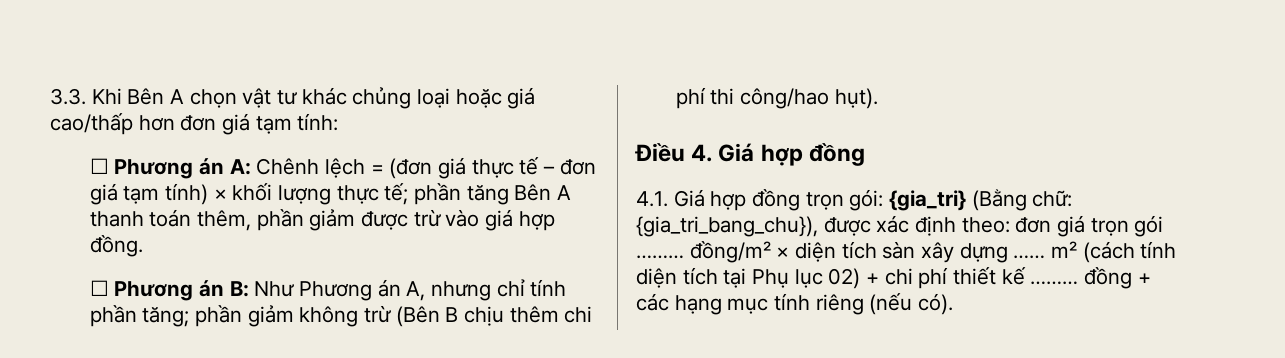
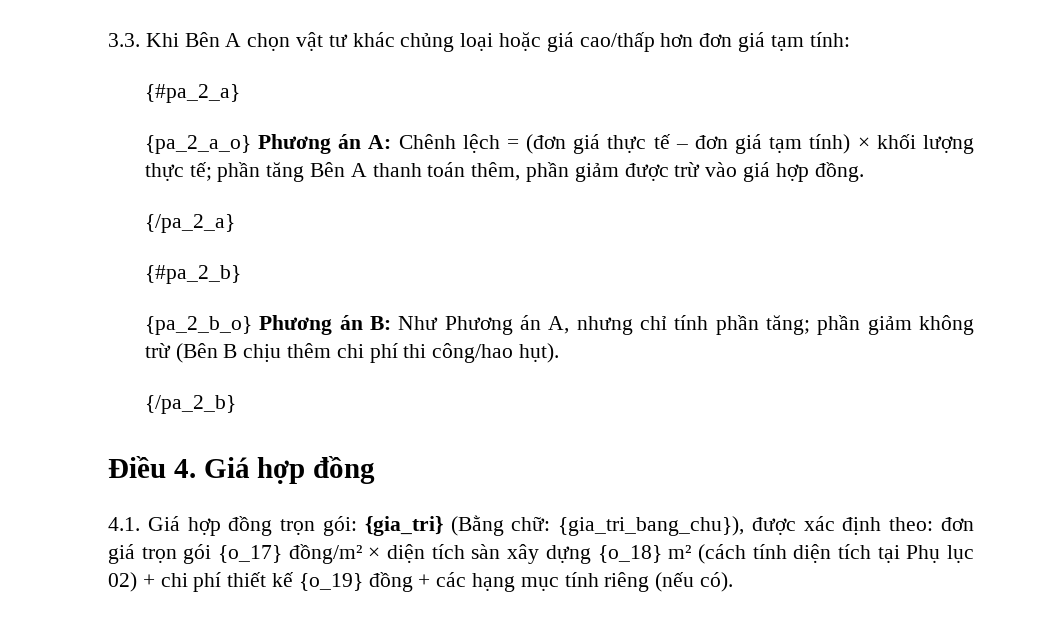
[89,158,109,174] ☐ -> [144,84,240,103] [144,135,251,154] {#pa_2_a} // {pa_2_a_o}
[89,280,109,296] ☐ -> [144,214,235,233] [144,265,241,284] [144,316,252,335] {/pa_2_a} // {#pa_2_b} // {pa_2_b_o}
(878, 98) none -> [144,395,236,414] // {/pa_2_b}
[636,255,684,259] ……… -> [218,545,283,563] {o_17}
[1013,255,1046,259] …… -> [597,545,662,563] {o_18}
[1030,281,1079,285] ……… -> [298,573,363,591] {o_19}

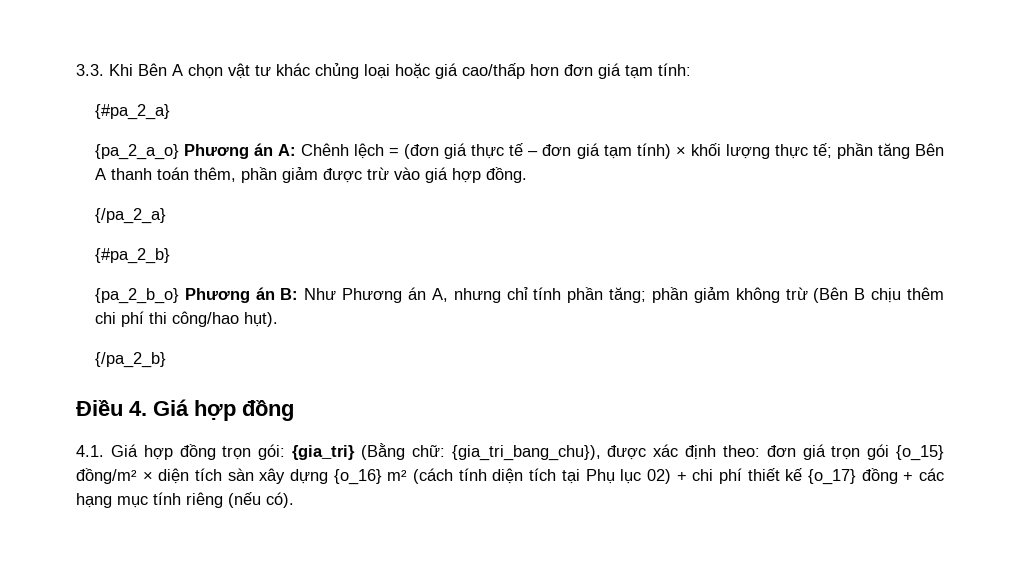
[218,545,283,563] {o_17} -> [896,445,945,461] {o_15}
[597,545,662,563] {o_18} -> [333,469,382,485] {o_16}
[298,573,363,591] {o_19} -> [807,469,856,485] {o_17}

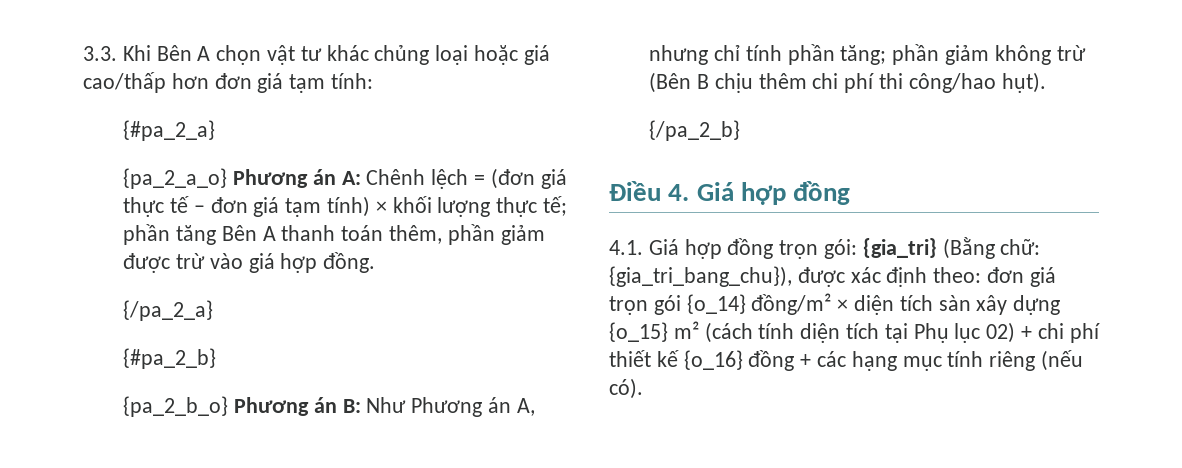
[896,445,945,461] {o_15} -> [686,294,746,314] {o_14}
[333,469,382,485] {o_16} -> [609,322,668,342] {o_15}
[807,469,856,485] {o_17} -> [683,350,743,370] {o_16}

